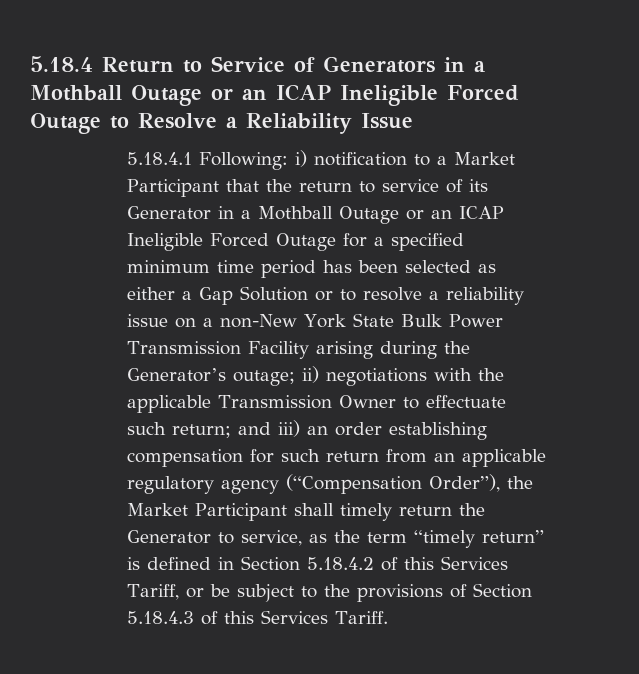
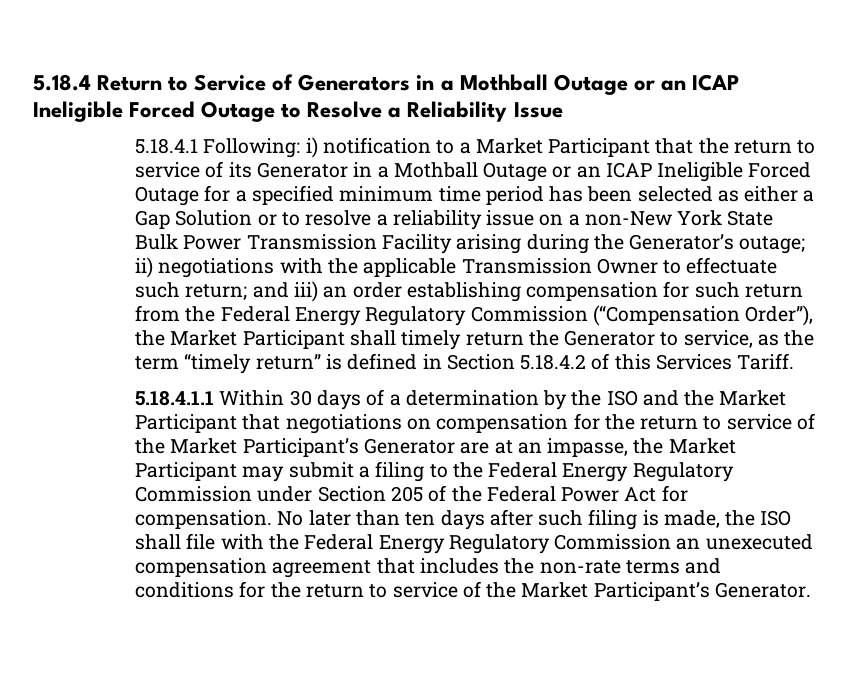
[434,449,547,467] [127,476,280,494] an applicable regulatory agency -> [185,306,588,326] the Federal Energy Regulatory Commission
[127,583,533,602] [127,610,389,625] Tariff, or be subject to the provisions of Section 5.18.4.3 of this Services Tariff. -> [737,353,795,370] [135,389,787,410] [135,413,815,434] [135,438,736,457] [135,461,734,482] [135,485,688,502] [135,509,792,530] [135,533,813,554] [135,558,722,578] [135,581,811,601] Tariff. // 5.18.4.1.1 Within 30 days of a determination by the ISO and the Market Participant that negotiations on compensation for the return to service of the Market Participant’s Generator are at an impasse, the Market Participant may submit a filing to the Federal Energy Regulatory Commission under Section 205 of the Federal Power Act for compensation. No later than ten days after such filing is made, the ISO shall file with the Federal Energy Regulatory Commission an unexecuted compensation agreement that includes the non-rate terms and conditions for the return to service of the Market Participant’s Generator.

